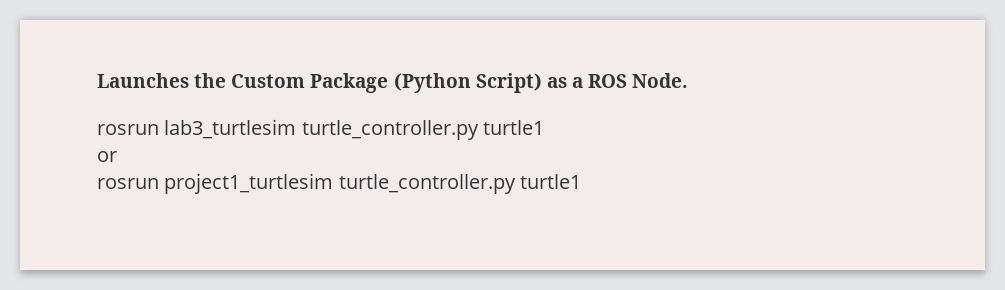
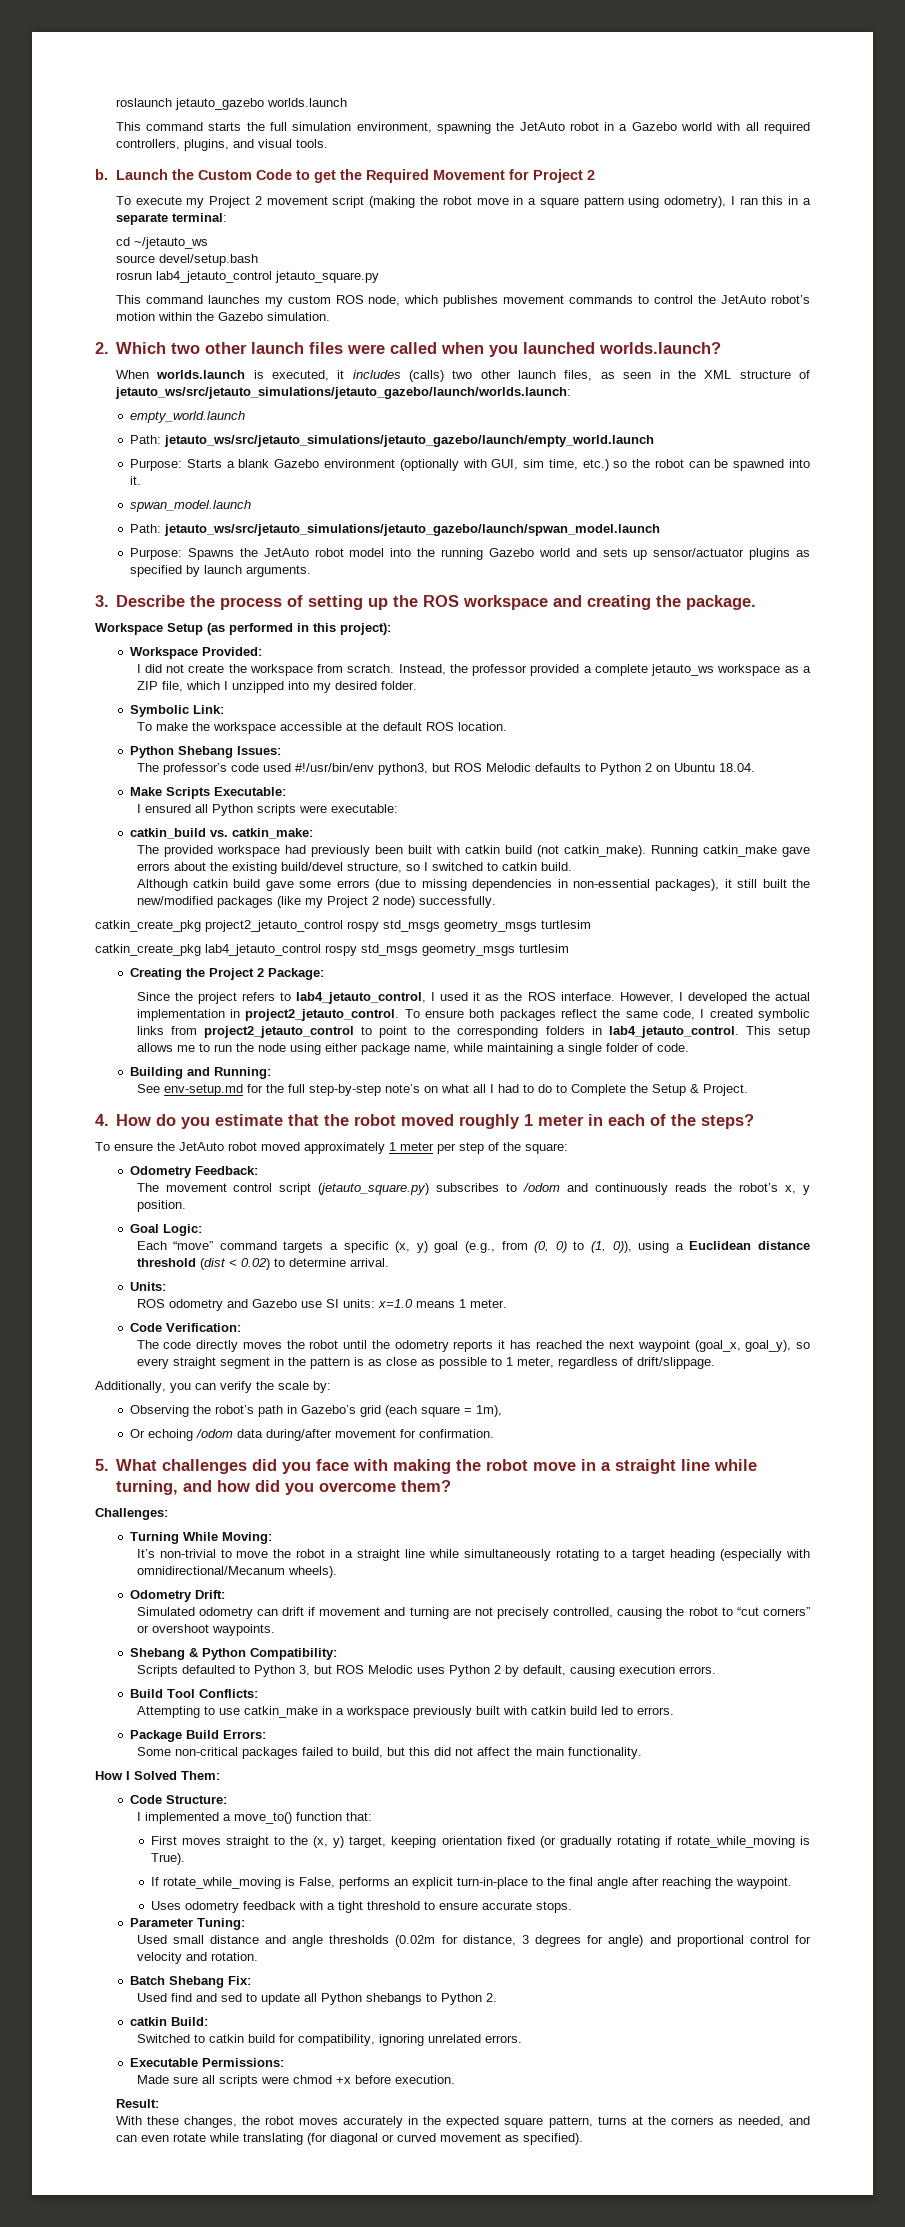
[97,73,689,93] [97,119,544,140] [97,151,117,162] [97,173,581,194] Launches the Custom Package (Python Script) as a ROS Node. // rosrun lab3_turtlesim turtle_controller.py turtle1 // or // rosrun project1_turtlesim turtle_controller.py turtle1 -> [115,98,347,110] [115,122,811,134] [115,139,328,151] [95,169,595,183] [115,196,812,208] [115,213,227,225] [115,237,208,249] [115,254,258,266] [115,271,379,283] [115,295,810,307] [115,312,330,321] [95,342,721,357] [115,370,810,382] [114,387,571,399] [130,411,246,423] [130,435,655,447] [130,459,811,471] [130,476,142,485] [130,500,252,512] [130,524,661,536] [130,548,810,560] [130,565,312,577] [95,595,756,610] [95,623,391,635] [130,647,263,659] [136,664,812,676] [136,681,417,693] [130,705,225,717] [136,722,507,734] [130,746,282,758] [136,763,755,775] [130,787,287,799] [136,804,398,816] [130,828,314,839] [136,845,810,857] [136,862,572,874] [136,879,811,891] [136,896,496,908] [95,920,591,932] [95,944,569,956] [130,968,325,980] [136,992,810,1004] [136,1009,810,1021] [136,1026,810,1038] [136,1043,689,1055] [130,1067,272,1079] [136,1084,748,1096] [95,1114,754,1129] [95,1142,568,1154] [130,1166,259,1178] [136,1183,810,1195] [136,1200,186,1212] [130,1224,203,1236] [136,1241,810,1253] [136,1258,389,1270] [130,1282,167,1291] [136,1299,507,1311] [130,1323,242,1332] [136,1340,810,1352] [136,1357,715,1369] [95,1381,331,1393] [130,1405,503,1417] [130,1429,495,1441] [95,1459,757,1474] [115,1480,451,1495] [95,1508,168,1520] [130,1532,273,1544] [136,1549,811,1561] [136,1566,337,1578] [130,1590,226,1602] [136,1607,811,1619] [136,1624,275,1636] [130,1648,338,1660] [136,1665,716,1677] [130,1689,259,1698] [136,1706,674,1718] [130,1730,267,1742] [136,1747,642,1759] [95,1771,220,1780] [130,1795,228,1804] [136,1812,372,1824] [150,1836,810,1848] [150,1853,185,1865] [150,1877,792,1889] [150,1901,572,1913] [130,1918,246,1930] [136,1935,812,1947] [136,1952,258,1964] [130,1976,252,1988] [136,1993,497,2005] [130,2017,209,2026] [136,2034,522,2046] [130,2058,285,2067] [136,2075,455,2087] [115,2099,159,2108] [115,2116,811,2128] [115,2133,583,2145] roslaunch jetauto_gazebo worlds.launch // This command starts the full simulation environment, spawning the JetAuto robot in a Gazebo world with all required controllers, plugins, and visual tools. // b. Launch the Custom Code to get the Required Movement for Project 2 // To execute my Project 2 movement script (making the robot move in a square pattern using odometry), I ran this in a separate terminal: // cd ~/jetauto_ws // source devel/setup.bash // rosrun lab4_jetauto_control jetauto_square.py // This command launches my custom ROS node, which publishes movement commands to control the JetAuto robot’s motion within the Gazebo simulation. // 2. Which two other launch files were called when you launched worlds.launch? // When worlds.launch is executed, it includes (calls) two other launch files, as seen in the XML structure of jetauto_ws/src/jetauto_simulations/jetauto_gazebo/launch/worlds.launch: // empty_world.launch // Path: jetauto_ws/src/jetauto_simulations/jetauto_gazebo/launch/empty_world.launch // Purpose: Starts a blank Gazebo environment (optionally with GUI, sim time, etc.) so the robot can be spawned into it. // spwan_model.launch // Path: jetauto_ws/src/jetauto_simulations/jetauto_gazebo/launch/spwan_model.launch // Purpose: Spawns the JetAuto robot model into the running Gazebo world and sets up sensor/actuator plugins as specified by launch arguments. // 3. Describe the process of setting up the ROS workspace and creating the package. // Workspace Setup (as performed in this project): // Workspace Provided: // I did not create the workspace from scratch. Instead, the professor provided a complete jetauto_ws workspace as a ZIP file, which I unzipped into my desired folder. // Symbolic Link: // To make the workspace accessible at the default ROS location. // Python Shebang Issues: // The professor’s code used #!/usr/bin/env python3, but ROS Melodic defaults to Python 2 on Ubuntu 18.04. // Make Scripts Executable: // I ensured all Python scripts were executable: // catkin_build vs. catkin_make: // The provided workspace had previously been built with catkin build (not catkin_make). Running catkin_make gave errors about the existing build/devel structure, so I switched to catkin build. // Although catkin build gave some errors (due to missing dependencies in non-essential packages), it still built the new/modified packages (like my Project 2 node) successfully. // catkin_create_pkg project2_jetauto_control rospy std_msgs geometry_msgs turtlesim // catkin_create_pkg lab4_jetauto_control rospy std_msgs geometry_msgs turtlesim // Creating the Project 2 Package: // Since the project refers to lab4_jetauto_control, I used it as the ROS interface. However, I developed the actual implementation in project2_jetauto_control. To ensure both packages reflect the same code, I created symbolic links from project2_jetauto_control to point to the corresponding folders in lab4_jetauto_control. This setup allows me to run the node using either package name, while maintaining a single folder of code. // Building and Running: // See env-setup.md for the full step-by-step note’s on what all I had to do to Complete the Setup & Project. // 4. How do you estimate that the robot moved roughly 1 meter in each of the steps? // To ensure the JetAuto robot moved approximately 1 meter per step of the square: // Odometry Feedback: // The movement control script (jetauto_square.py) subscribes to /odom and continuously reads the robot’s x, y position. // Goal Logic: // Each “move” command targets a specific (x, y) goal (e.g., from (0, 0) to (1, 0)), using a Euclidean distance threshold (dist < 0.02) to determine arrival. // Units: // ROS odometry and Gazebo use SI units: x=1.0 means 1 meter. // Code Verification: // The code directly moves the robot until the odometry reports it has reached the next waypoint (goal_x, goal_y), so every straight segment in the pattern is as close as possible to 1 meter, regardless of drift/slippage. // Additionally, you can verify the scale by: // Observing the robot’s path in Gazebo’s grid (each square = 1m), // Or echoing /odom data during/after movement for confirmation. // 5. What challenges did you face with making the robot move in a straight line while turning, and how did you overcome them? // Challenges: // Turning While Moving: // It’s non-trivial to move the robot in a straight line while simultaneously rotating to a target heading (especially with omnidirectional/Mecanum wheels). // Odometry Drift: // Simulated odometry can drift if movement and turning are not precisely controlled, causing the robot to “cut corners” or overshoot waypoints. // Shebang & Python Compatibility: // Scripts defaulted to Python 3, but ROS Melodic uses Python 2 by default, causing execution errors. // Build Tool Conflicts: // Attempting to use catkin_make in a workspace previously built with catkin build led to errors. // Package Build Errors: // Some non-critical packages failed to build, but this did not affect the main functionality. // How I Solved Them: // Code Structure: // I implemented a move_to() function that: // First moves straight to the (x, y) target, keeping orientation fixed (or gradually rotating if rotate_while_moving is True). // If rotate_while_moving is False, performs an explicit turn-in-place to the final angle after reaching the waypoint. // Uses odometry feedback with a tight threshold to ensure accurate stops. // Parameter Tuning: // Used small distance and angle thresholds (0.02m for distance, 3 degrees for angle) and proportional control for velocity and rotation. // Batch Shebang Fix: // Used find and sed to update all Python shebangs to Python 2. // catkin Build: // Switched to catkin build for compatibility, ignoring unrelated errors. // Executable Permissions: // Made sure all scripts were chmod +x before execution. // Result: // With these changes, the robot moves accurately in the expected square pattern, turns at the corners as needed, and can even rotate while translating (for diagonal or curved movement as specified).

